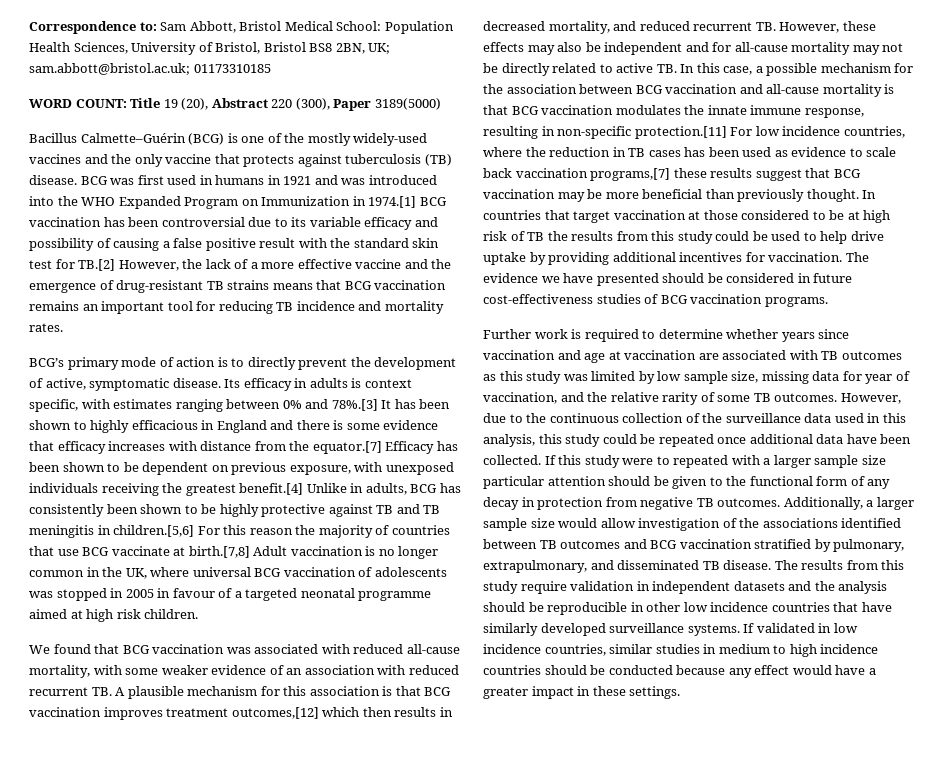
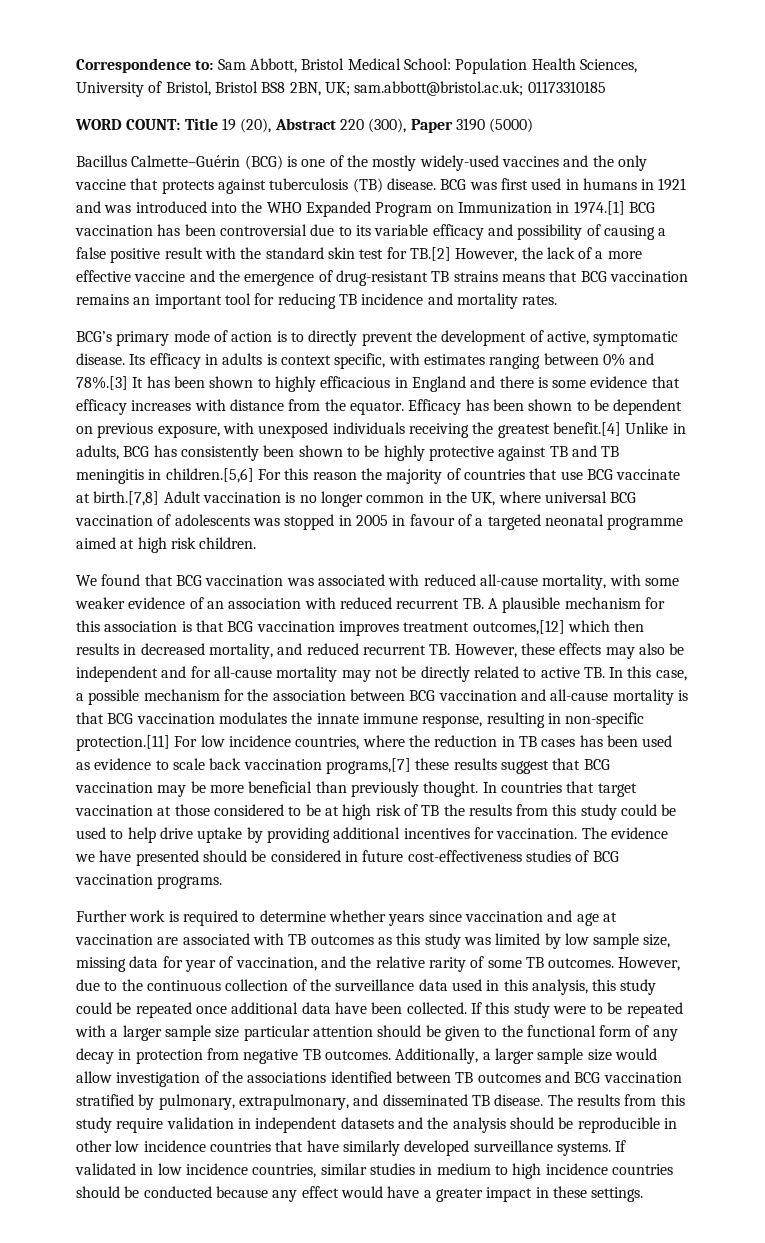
[374,98,441,110] 3189(5000) -> [455,118,534,133] 3190 (5000)
[312,441,382,454] equator.[7] -> [349,401,404,415] equator.
(670, 460) none -> [607,1002,623,1014] be

